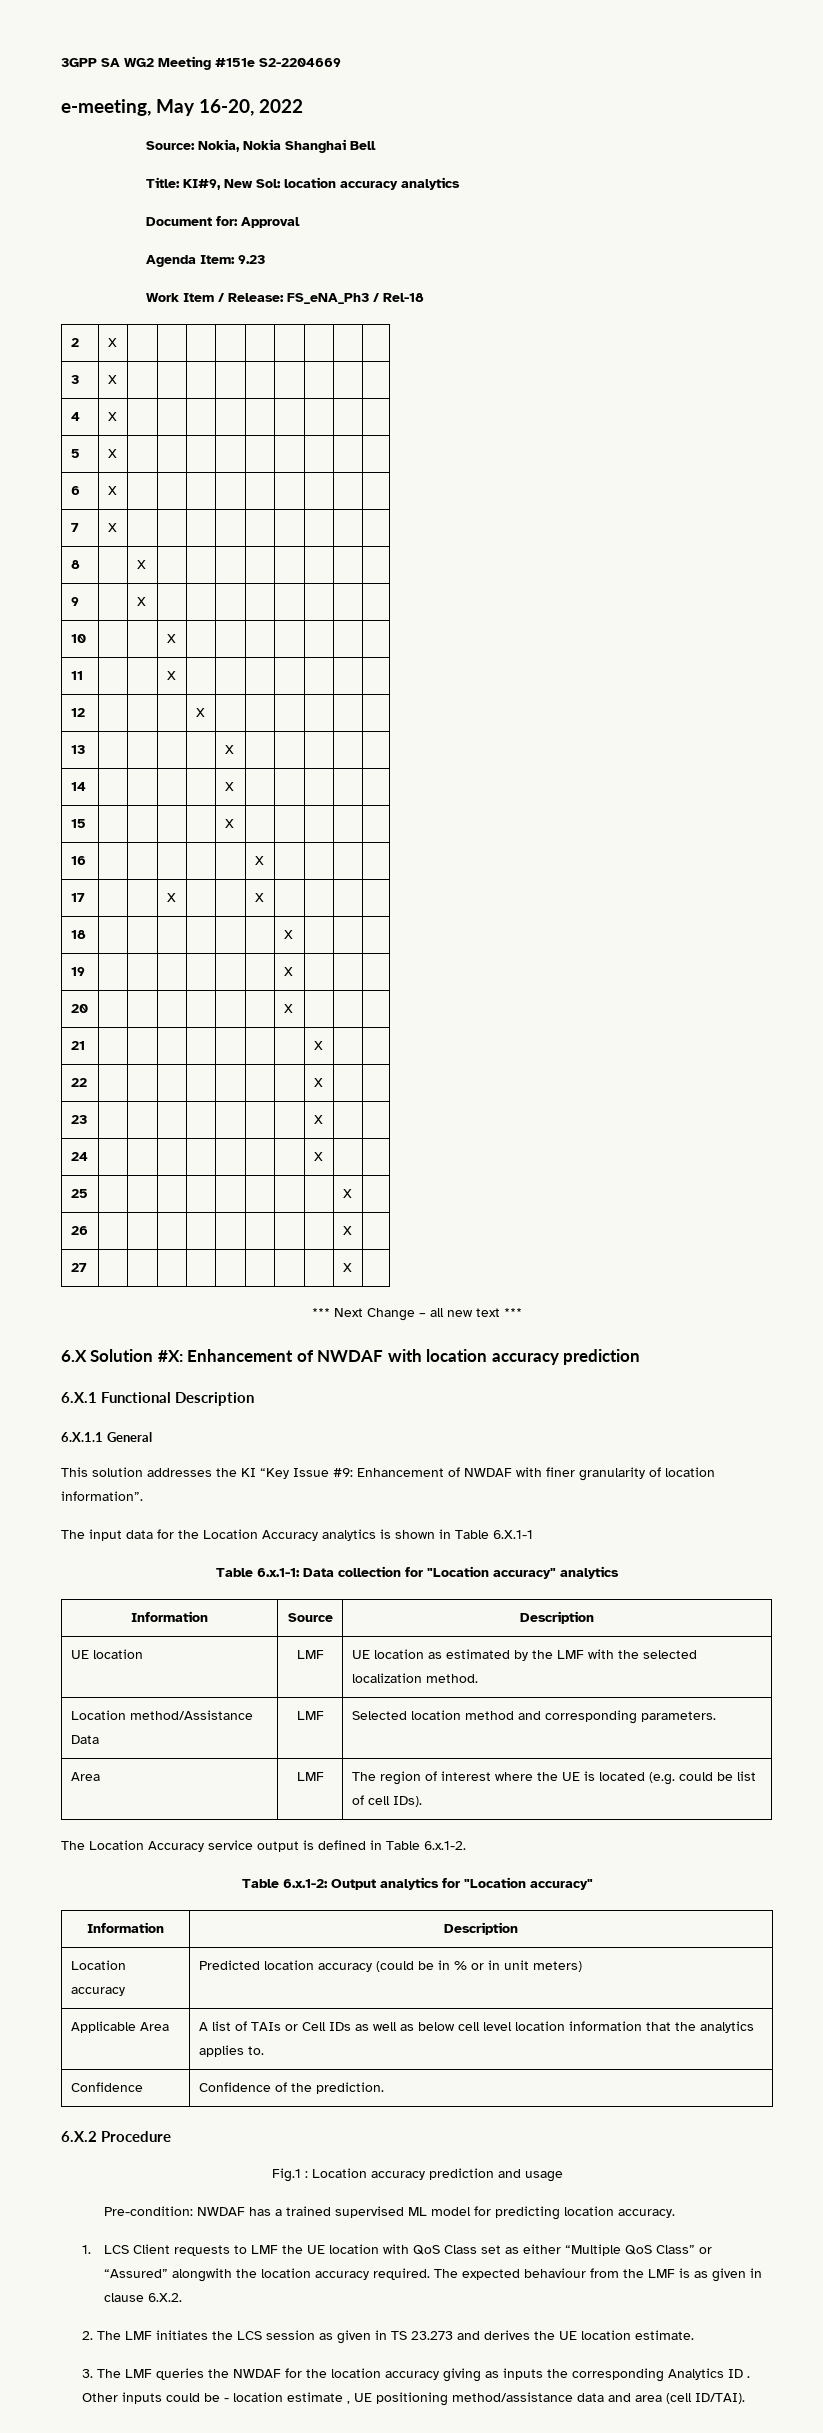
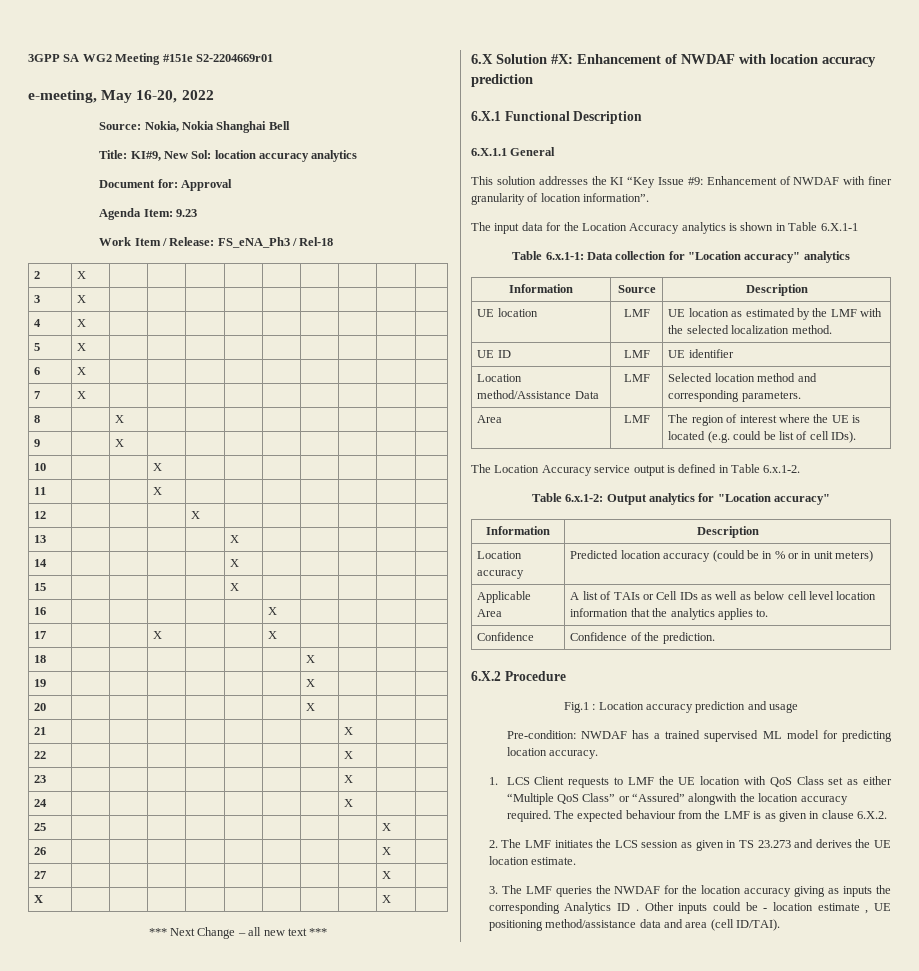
[259,58,341,67] S2-2204669 -> [195,54,273,62] S2-2204669r01
(352, 1267) none -> [34,895,44,903] [382,895,392,903] // X | | | | | | | | | X |
(478, 1678) none -> [477,350,511,358] [623,350,650,358] [668,349,734,358] // UE ID | LMF | UE identifier

